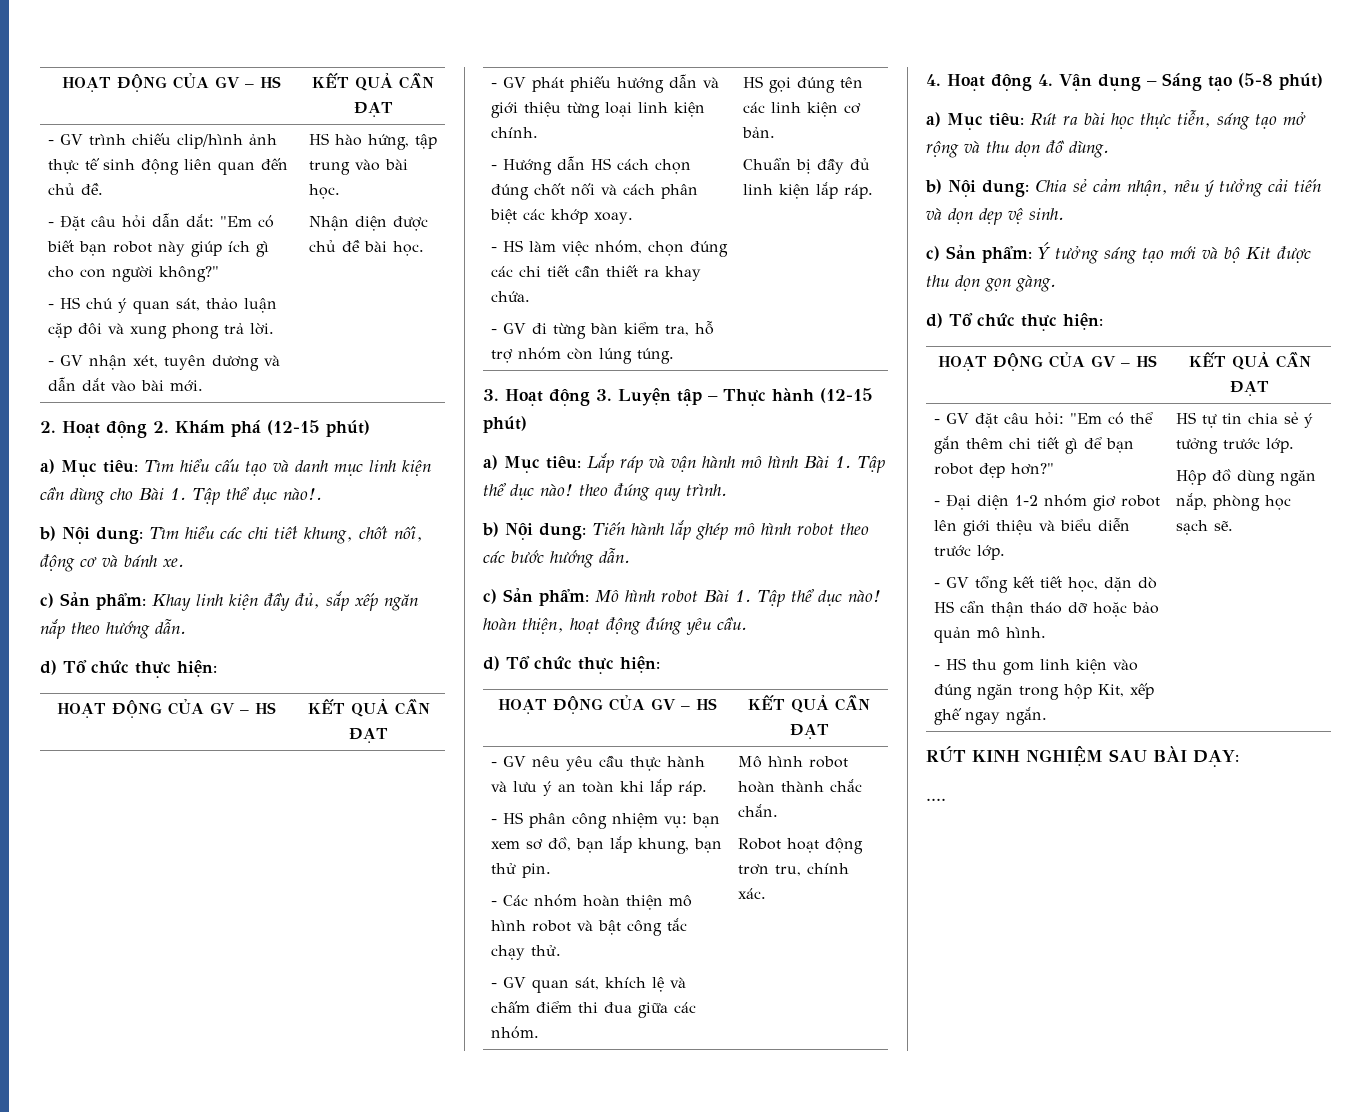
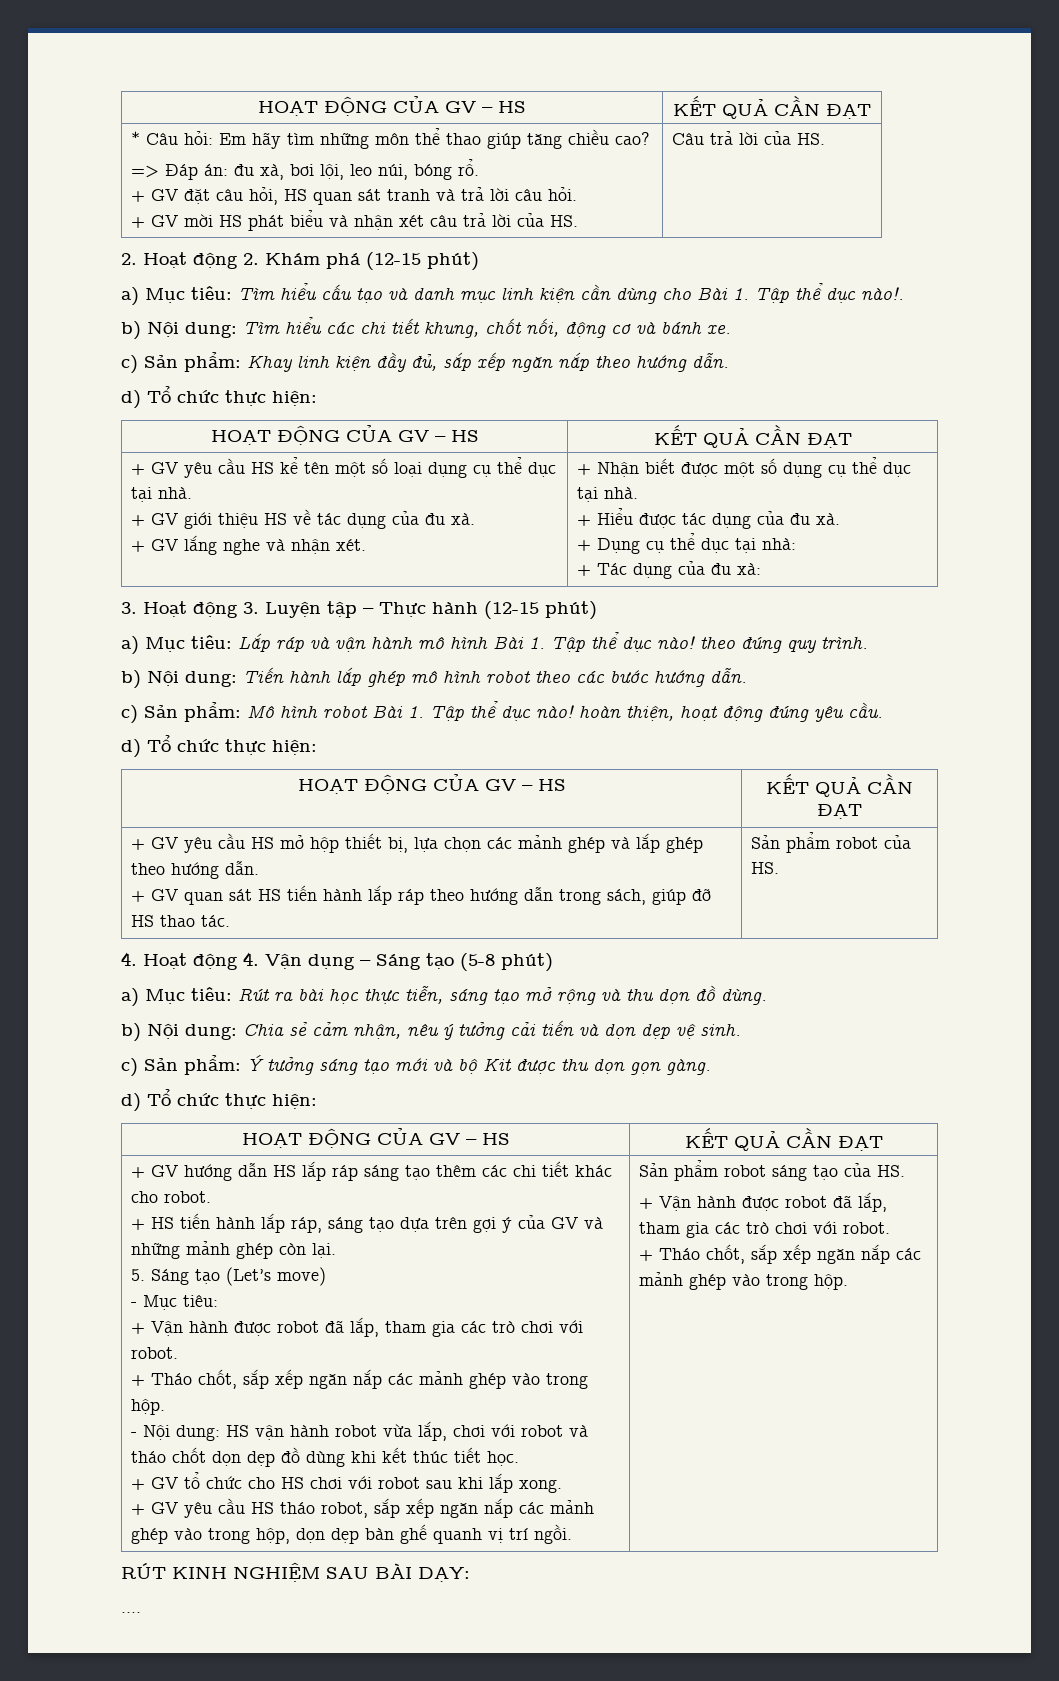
[47,133,277,149] [47,158,288,175] [47,183,103,195] [47,213,274,231] [46,240,269,257] [47,266,219,282] [47,297,277,314] [47,323,274,339] [47,355,280,371] [47,377,203,392] [308,133,437,150] [308,159,408,175] [308,184,340,199] [308,216,428,231] [308,240,424,256] - GV trình chiếu clip/hình ảnh thực tế sinh động liên quan đến chủ đề. // - Đặt câu hỏi dẫn dắt: "Em có biết bạn robot này giúp ích gì cho con người không?" // - HS chú ý quan sát, thảo luận cặp đôi và xung phong trả lời. // - GV nhận xét, tuyên dương và dẫn dắt vào bài mới. | HS hào hứng, tập trung vào bài học. // Nhận diện được chủ đề bài học. -> [130,128,650,149] [130,159,479,180] [130,187,577,205] [130,210,578,231] [671,131,825,145] * Câu hỏi: Em hãy tìm những môn thể thao giúp tăng chiều cao? // => Đáp án: đu xà, bơi lội, leo núi, bóng rổ. // + GV đặt câu hỏi, HS quan sát tranh và trả lời câu hỏi. // + GV mời HS phát biểu và nhận xét câu trả lời của HS. | Câu trả lời của HS.
[490,74,719,93] [490,102,705,118] [490,127,538,138] [490,156,691,175] [490,183,698,200] [489,209,633,224] [490,240,728,257] [490,265,701,281] [490,291,530,302] [490,321,714,339] [490,347,674,364] [742,76,863,93] [742,102,861,117] [741,127,775,138] [742,158,870,174] [742,182,873,199] - GV phát phiếu hướng dẫn và giới thiệu từng loại linh kiện chính. // - Hướng dẫn HS cách chọn đúng chốt nối và cách phân biệt các khớp xoay. // - HS làm việc nhóm, chọn đúng các chi tiết cần thiết ra khay chứa. // - GV đi từng bàn kiểm tra, hỗ trợ nhóm còn lúng túng. | HS gọi đúng tên các linh kiện cơ bản. // Chuẩn bị đầy đủ linh kiện lắp ráp. -> [130,457,556,478] [130,487,192,502] [130,509,475,529] [130,535,366,555] [576,457,911,478] [576,487,638,502] [576,508,840,529] [576,533,796,554] [576,561,761,579] + GV yêu cầu HS kể tên một số loại dụng cụ thể dục tại nhà. // + GV giới thiệu HS về tác dụng của đu xà. // + GV lắng nghe và nhận xét. | + Nhận biết được một số dụng cụ thể dục tại nhà. // + Hiểu được tác dụng của đu xà. // + Dụng cụ thể dục tại nhà: // + Tác dụng của đu xà:
[490,755,705,771] [490,779,707,796] [490,812,720,829] [490,836,722,854] [490,863,551,878] [490,894,692,910] [490,918,687,936] [490,945,561,960] [490,977,686,993] [490,1001,696,1018] [490,1026,539,1039] [737,756,848,768] [737,779,862,793] [737,804,778,817] [737,838,863,854] [737,863,849,876] [737,888,766,899] - GV nêu yêu cầu thực hành và lưu ý an toàn khi lắp ráp. // - HS phân công nhiệm vụ: bạn xem sơ đồ, bạn lắp khung, bạn thử pin. // - Các nhóm hoàn thiện mô hình robot và bật công tắc chạy thử. // - GV quan sát, khích lệ và chấm điểm thi đua giữa các nhóm. | Mô hình robot hoàn thành chắc chắn. // Robot hoạt động trơn tru, chính xác. -> [130,833,703,853] [130,860,259,879] [130,885,711,905] [130,915,230,927] [750,832,911,853] [750,862,779,874] + GV yêu cầu HS mở hộp thiết bị, lựa chọn các mảnh ghép và lắp ghép theo hướng dẫn. // + GV quan sát HS tiến hành lắp ráp theo hướng dẫn trong sách, giúp đỡ HS thao tác. | Sản phẩm robot của HS.
[933,412,1153,428] [933,436,1134,454] [933,463,1054,478] [933,494,1160,511] [933,518,1130,536] [933,545,1005,560] [933,576,1157,593] [933,601,1159,617] [933,627,1046,643] [933,658,1138,675] [933,683,1154,700] [933,707,1047,725] [1175,412,1313,428] [1175,438,1294,454] [1175,469,1316,486] [1175,493,1291,511] [1175,520,1233,535] - GV đặt câu hỏi: "Em có thể gắn thêm chi tiết gì để bạn robot đẹp hơn?" // - Đại diện 1-2 nhóm giơ robot lên giới thiệu và biểu diễn trước lớp. // - GV tổng kết tiết học, dặn dò HS cẩn thận tháo dỡ hoặc bảo quản mô hình. // - HS thu gom linh kiện vào đúng ngăn trong hộp Kit, xếp ghế ngay ngắn. | HS tự tin chia sẻ ý tưởng trước lớp. // Hộp đồ dùng ngăn nắp, phòng học sạch sẽ. -> [130,1161,612,1181] [130,1191,211,1203] [130,1213,603,1233] [130,1241,336,1259] [130,1267,326,1286] [130,1294,218,1310] [130,1317,583,1337] [130,1347,178,1359] [130,1369,588,1389] [130,1399,165,1415] [130,1421,588,1441] [130,1447,519,1467] [130,1472,562,1493] [130,1498,594,1518] [130,1524,572,1544] [638,1160,905,1181] [638,1192,887,1212] [638,1221,890,1238] [638,1244,921,1264] [638,1272,848,1290] + GV hướng dẫn HS lắp ráp sáng tạo thêm các chi tiết khác cho robot. // + HS tiến hành lắp ráp, sáng tạo dựa trên gợi ý của GV và những mảnh ghép còn lại. // 5. Sáng tạo (Let’s move) // - Mục tiêu: // + Vận hành được robot đã lắp, tham gia các trò chơi với robot. // + Tháo chốt, sắp xếp ngăn nắp các mảnh ghép vào trong hộp. // - Nội dung: HS vận hành robot vừa lắp, chơi với robot và tháo chốt dọn dẹp đồ dùng khi kết thúc tiết học. // + GV tổ chức cho HS chơi với robot sau khi lắp xong. // + GV yêu cầu HS tháo robot, sắp xếp ngăn nắp các mảnh ghép vào trong hộp, dọn dẹp bàn ghế quanh vị trí ngồi. | Sản phẩm robot sáng tạo của HS. // + Vận hành được robot đã lắp, tham gia các trò chơi với robot. // + Tháo chốt, sắp xếp ngăn nắp các mảnh ghép vào trong hộp.

